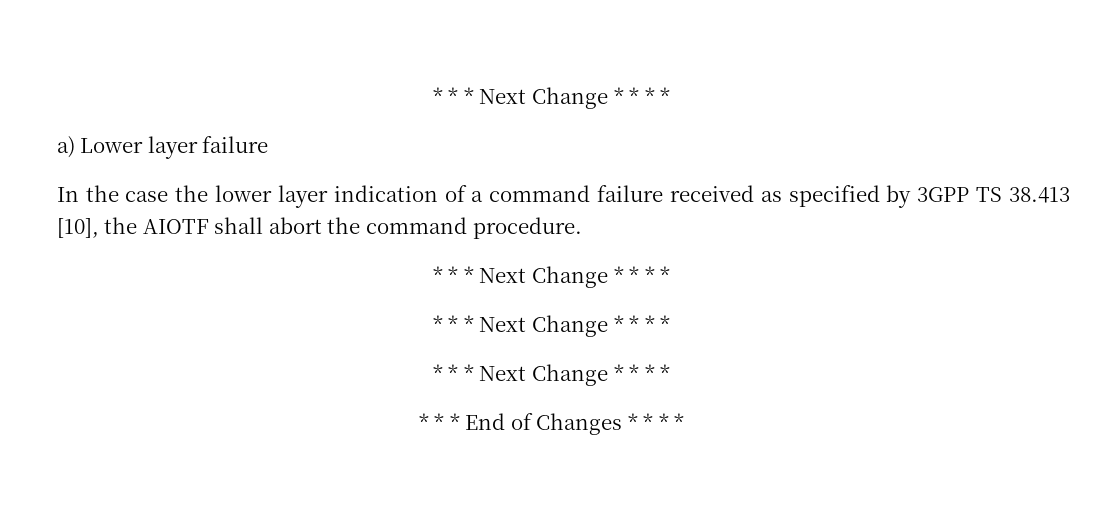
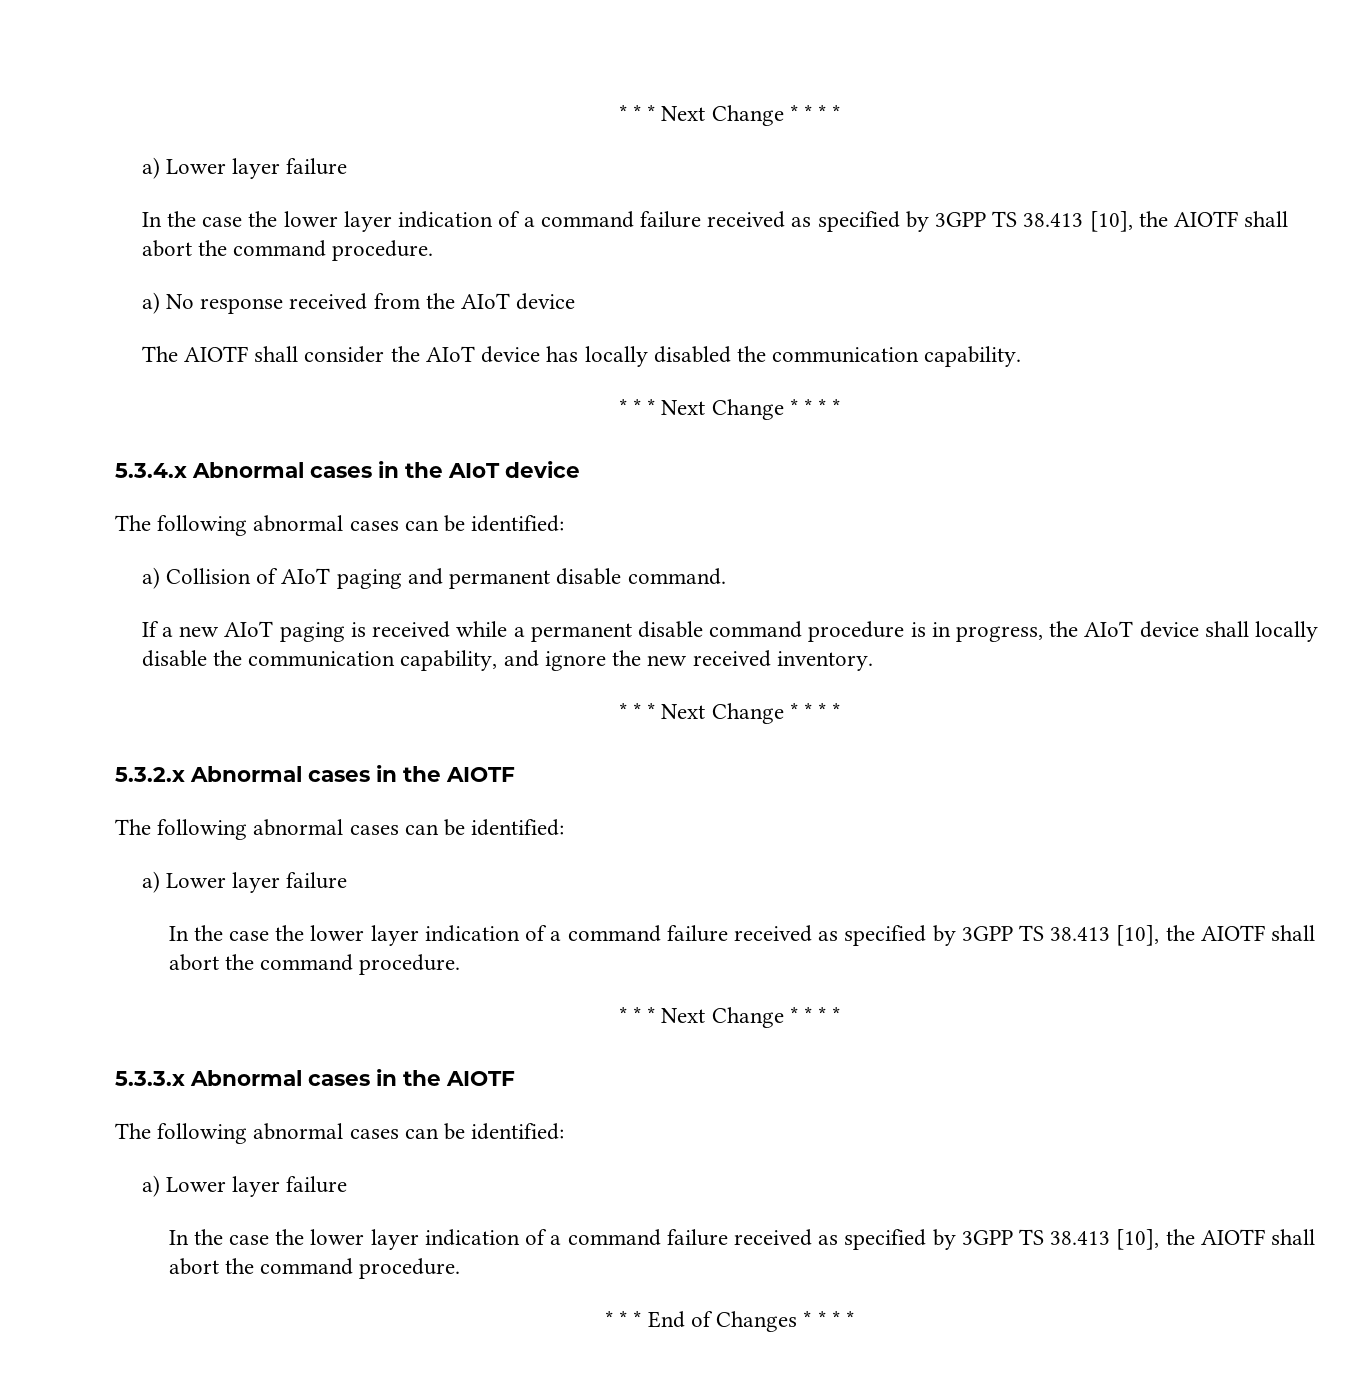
[432,266,671,288] [432,315,671,337] [432,364,671,386] // * * * Next Change * * * * // * * * Next Change * * * * // * * * Next Change * * * * -> [141,292,576,314] [141,346,1022,367] [618,398,841,420] [115,461,580,478] [115,515,565,536] [141,567,726,589] [141,621,1319,642] [141,650,873,671] [618,702,841,724] [115,765,515,782] [115,819,565,840] [141,871,348,893] [168,925,1316,946] [168,954,461,975] [618,1006,841,1028] [115,1069,515,1086] [115,1123,565,1144] [141,1175,348,1197] [168,1229,1316,1250] [168,1258,461,1279] // a) No response received from the AIoT device // The AIOTF shall consider the AIoT device has locally disabled the communication capability. // * * * Next Change * * * * // 5.3.4.x Abnormal cases in the AIoT device // The following abnormal cases can be identified: // a) Collision of AIoT paging and permanent disable command. // If a new AIoT paging is received while a permanent disable command procedure is in progress, the AIoT device shall locally disable the communication capability, and ignore the new received inventory. // * * * Next Change * * * * // 5.3.2.x Abnormal cases in the AIOTF // The following abnormal cases can be identified: // a) Lower layer failure // In the case the lower layer indication of a command failure received as specified by 3GPP TS 38.413 [10], the AIOTF shall abort the command procedure. // * * * Next Change * * * * // 5.3.3.x Abnormal cases in the AIOTF // The following abnormal cases can be identified: // a) Lower layer failure // In the case the lower layer indication of a command failure received as specified by 3GPP TS 38.413 [10], the AIOTF shall abort the command procedure.

